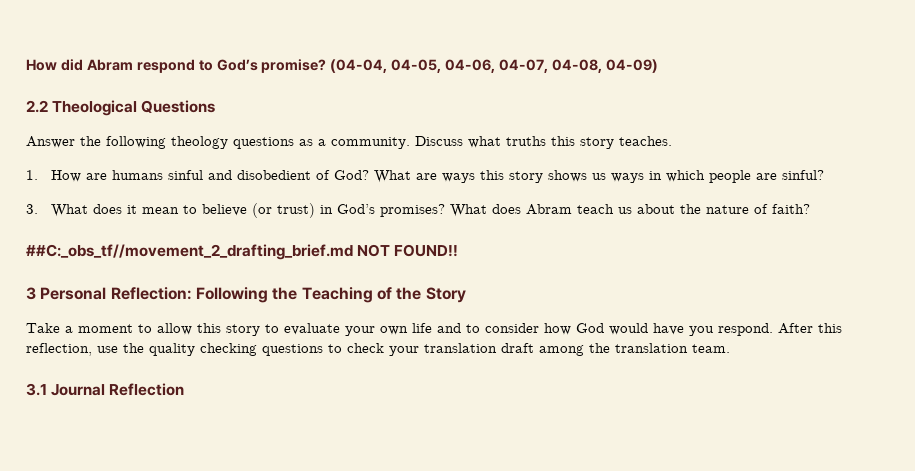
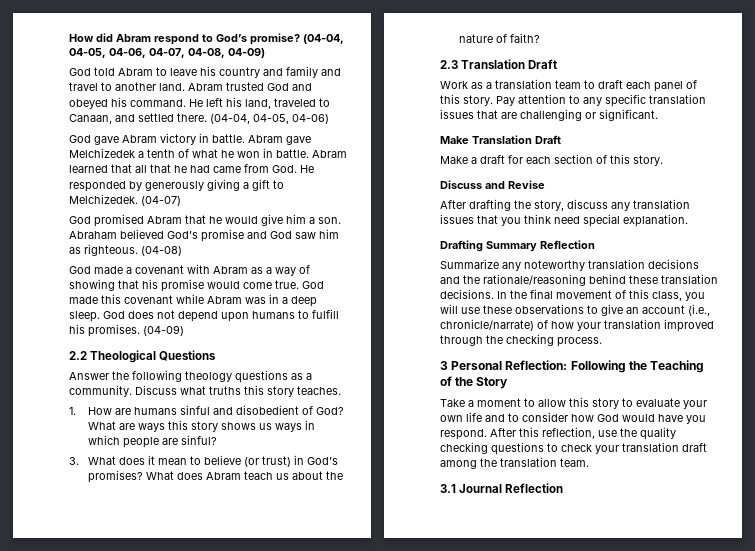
(658, 66) none -> [69,66,341,78] [69,82,312,91] [69,97,330,109] [69,113,329,124] [69,133,311,145] [69,148,347,158] [69,164,314,173] [69,179,284,192] [69,194,181,206] [69,214,341,227] [69,229,339,242] [69,244,182,256] [69,264,310,276] [69,279,324,292] [69,294,317,307] [69,309,339,322] [69,324,184,337] // God told Abram to leave his country and family and travel to another land. Abram trusted God and obeyed his command. He left his land, traveled to Canaan, and settled there. (04-04, 04-05, 04-06) // God gave Abram victory in battle. Abram gave Melchizedek a tenth of what he won in battle. Abram learned that all that he had came from God. He responded by generously giving a gift to Melchizedek. (04-07) // God promised Abram that he would give him a son. Abraham believed God’s promise and God saw him as righteous. (04-08) // God made a covenant with Abram as a way of showing that his promise would come true. God made this covenant while Abram was in a deep sleep. God does not depend upon humans to fulfill his promises. (04-09)
[26,244,459,260] ##C:_obs_tf//movement_2_drafting_brief.md NOT FOUND!! -> [440,59,558,69] [440,79,697,92] [440,94,706,107] [440,109,658,121] [440,135,561,144] [440,154,663,166] [440,180,545,189] [440,199,690,211] [440,214,688,227] [440,240,595,252] [440,259,699,271] [440,274,718,286] [440,289,705,301] [440,304,710,316] [440,319,714,332] [440,334,602,347] 2.3 Translation Draft // Work as a translation team to draft each panel of this story. Pay attention to any specific translation issues that are challenging or significant. // Make Translation Draft // Make a draft for each section of this story. // Discuss and Revise // After drafting the story, discuss any translation issues that you think need special explanation. // Drafting Summary Reflection // Summarize any noteworthy translation decisions and the rationale/reasoning behind these translation decisions. In the final movement of this class, you will use these observations to give an account (i.e., chronicle/narrate) of how your translation improved through the checking process.

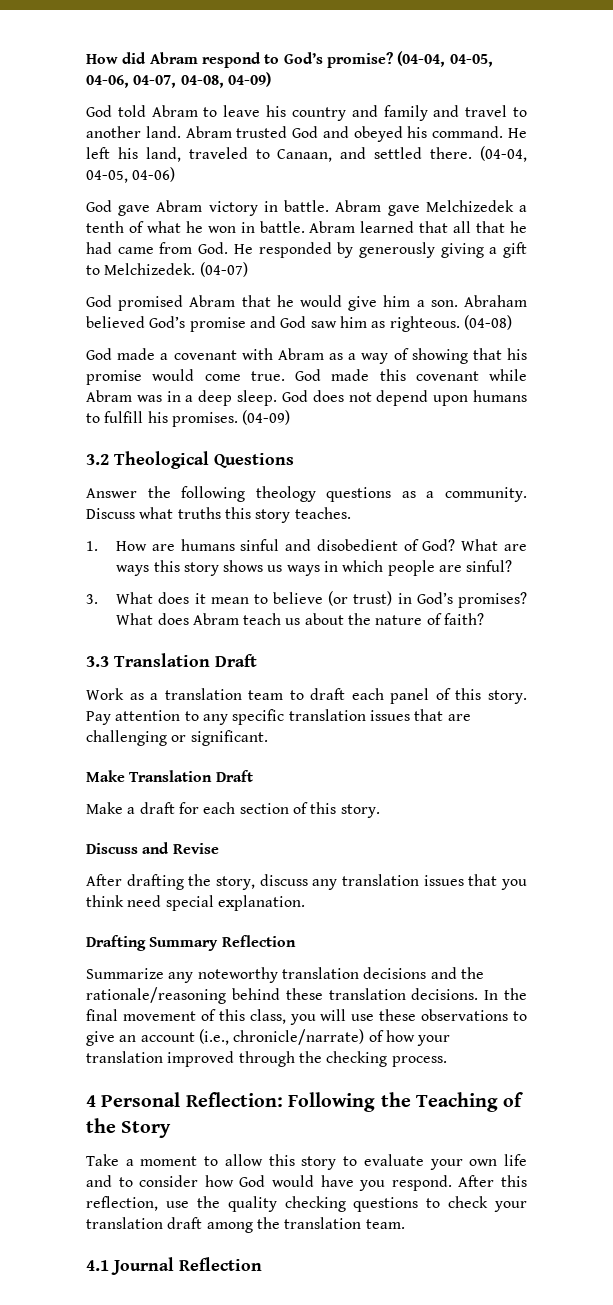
[69,351,87,360] 2.2 -> [86,454,109,465] 3.2
[440,60,458,69] 2.3 -> [86,656,109,667] 3.3
[440,361,448,370] 3 -> [86,1095,96,1107] 4
[440,484,456,493] 3.1 -> [86,1260,109,1271] 4.1

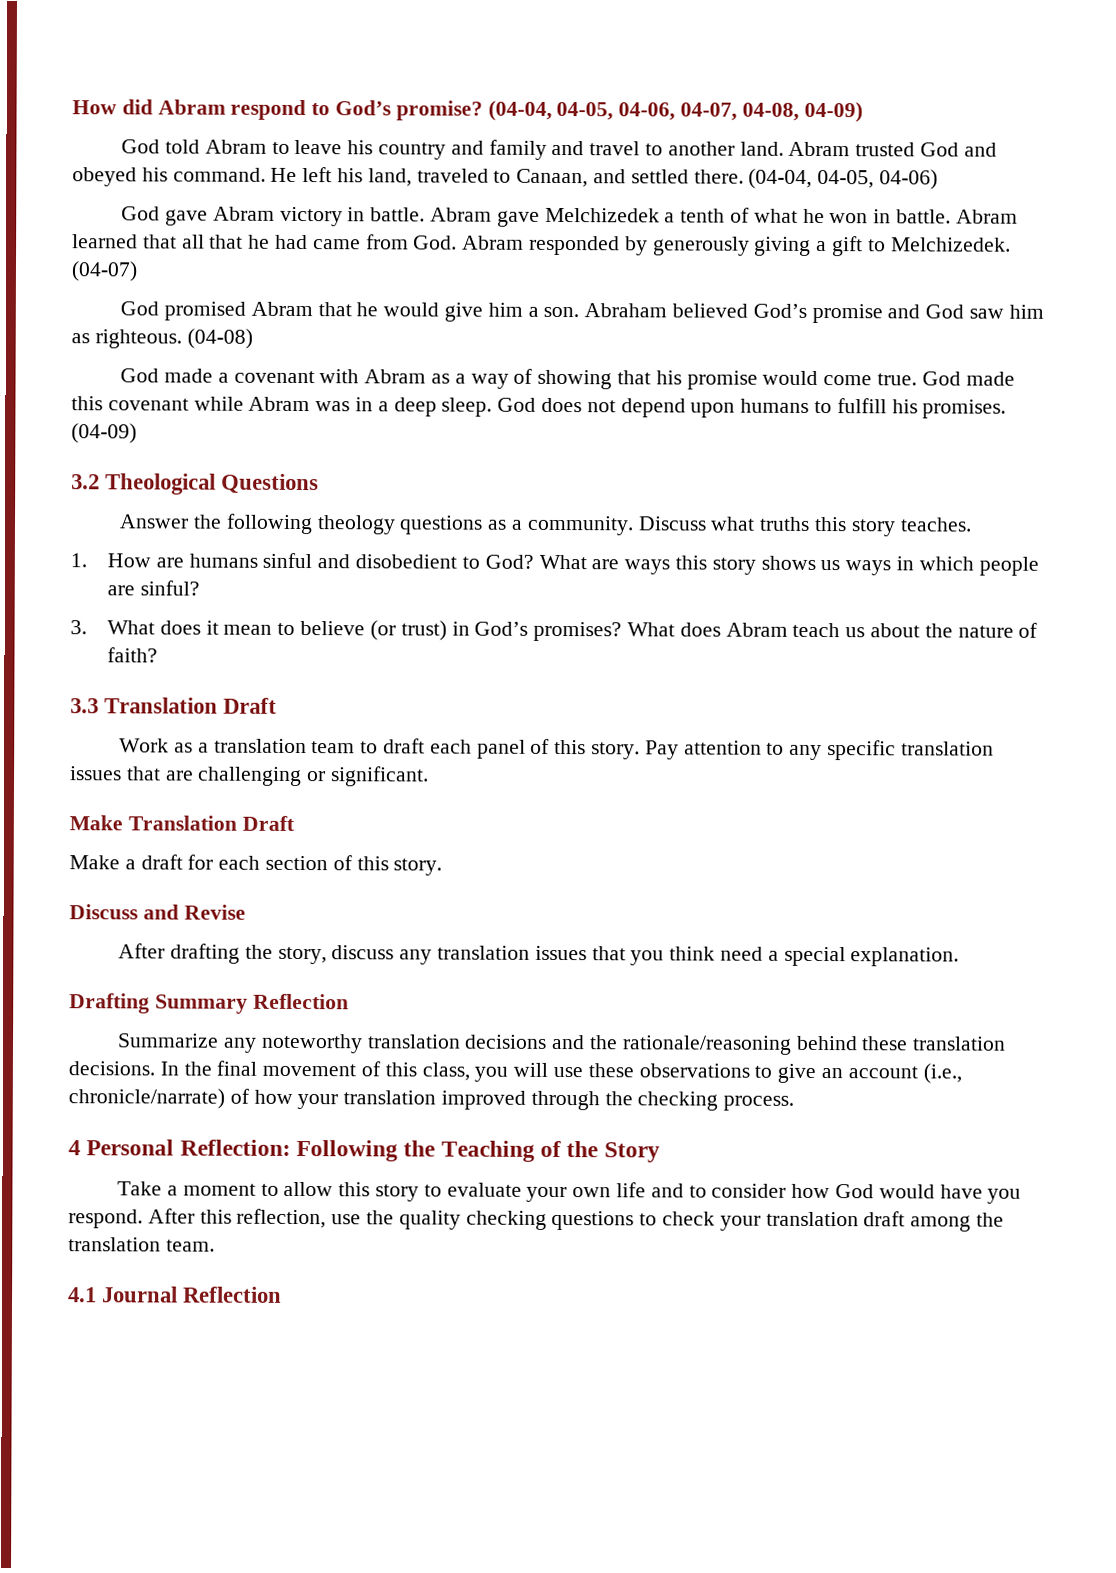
[233,244,253,254] He -> [462,235,525,250] Abram
[403,539,419,551] of -> [461,556,480,569] to
(162, 901) none -> [767,950,779,961] a

